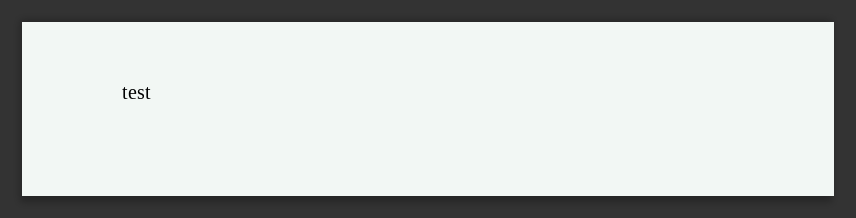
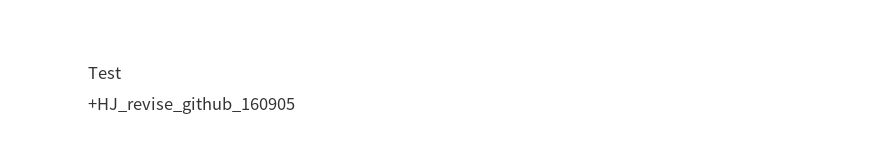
[122,87,151,99] test -> [88,67,121,79] [88,97,295,114] Test // +HJ_revise_github_160905

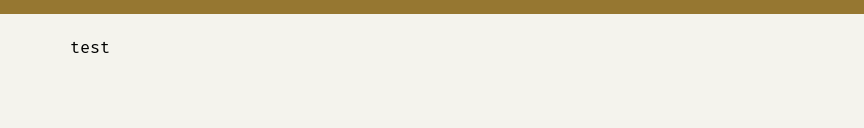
[88,67,121,79] [88,97,295,114] Test // +HJ_revise_github_160905 -> [70,41,110,53] test

